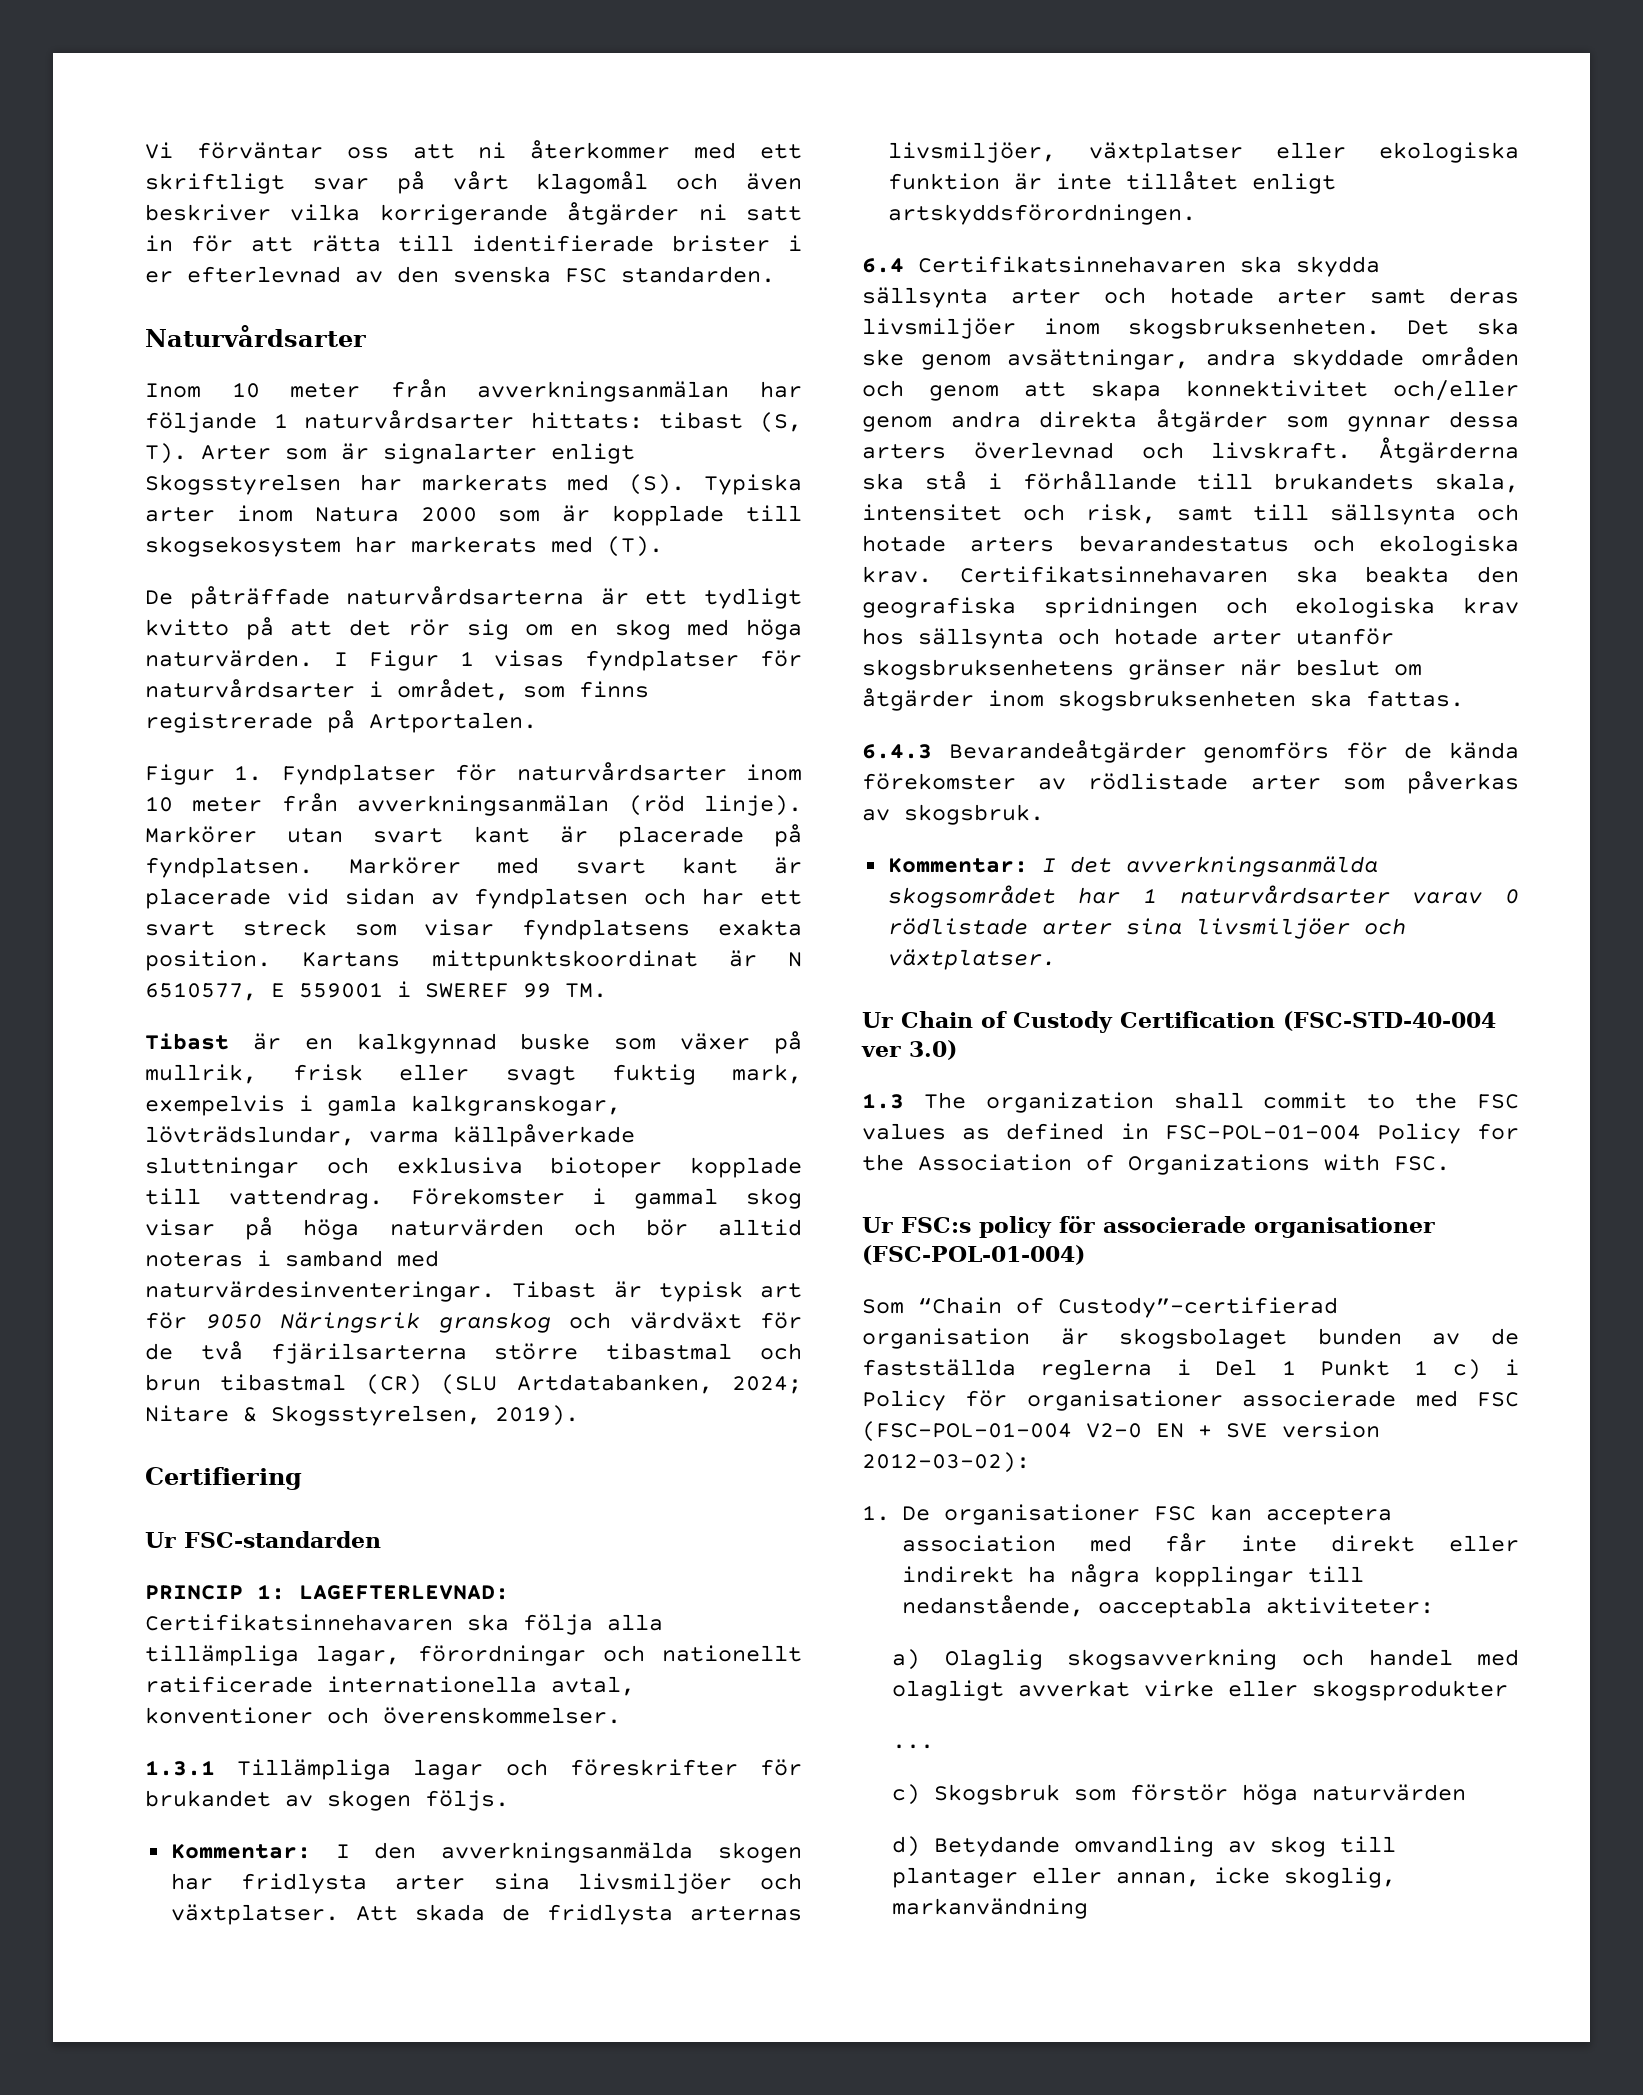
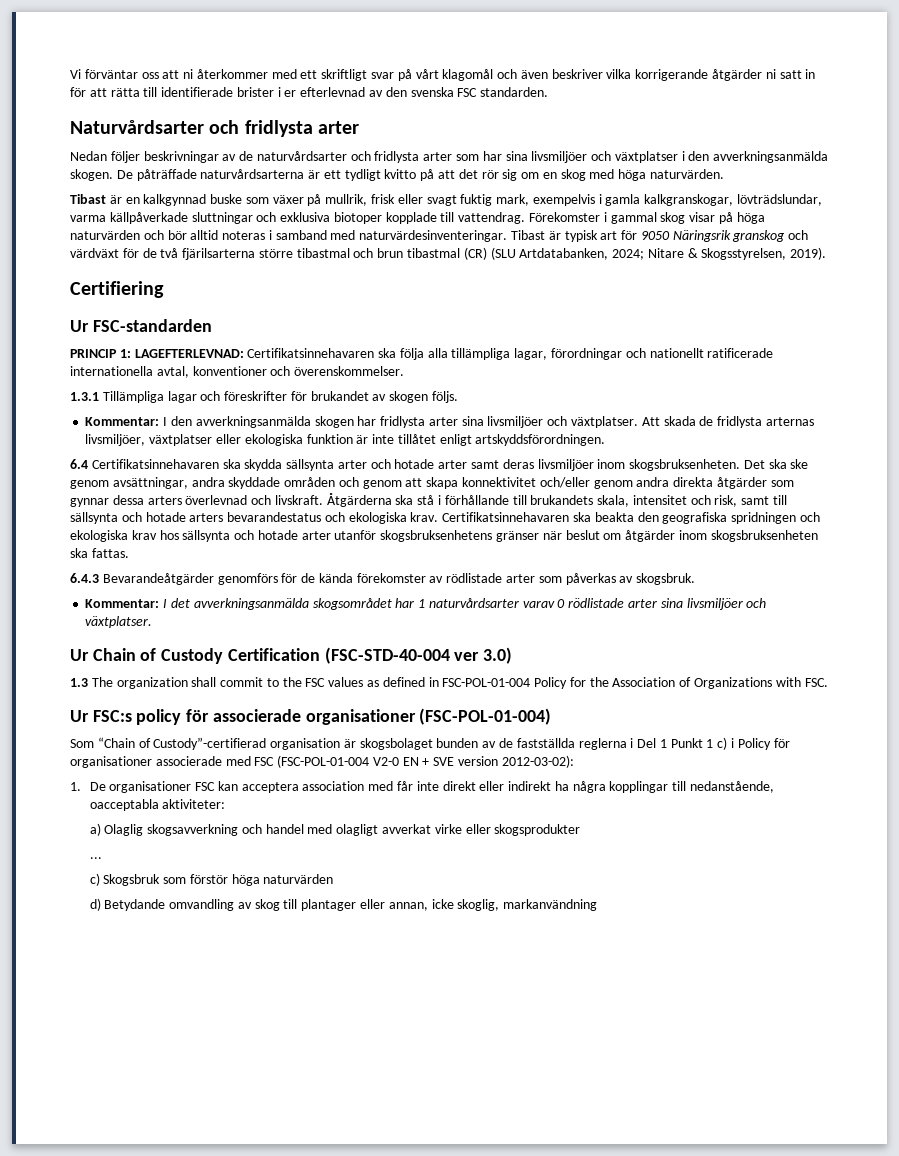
[145,379,802,402] [145,410,802,433] [145,443,635,464] [145,474,802,495] [145,505,802,526] [145,536,663,557] // Inom 10 meter från avverkningsanmälan har följande 1 naturvårdsarter hittats: tibast (S, T). Arter som är signalarter enligt Skogsstyrelsen har markerats med (S). Typiska arter inom Natura 2000 som är kopplade till skogsekosystem har markerats med (T). // -> [209,120,359,137] [70,151,829,163] [70,169,113,181] och fridlysta arter // Nedan följer beskrivningar av de naturvårdsarter och fridlysta arter som har sina livsmiljöer och växtplatser i den avverkningsanmälda skogen.
[333,650,802,671] [145,679,649,701] [145,710,537,733] [145,762,802,785] [145,793,802,816] [145,824,802,847] [145,857,802,878] [145,888,802,909] [145,919,802,940] [145,950,802,971] [145,981,607,1001] I Figur 1 visas fyndplatser för naturvårdsarter i området, som finns registrerade på Artportalen. // Figur 1. Fyndplatser för naturvårdsarter inom 10 meter från avverkningsanmälan (röd linje). Markörer utan svart kant är placerade på fyndplatsen. Markörer med svart kant är placerade vid sidan av fyndplatsen och har ett svart streck som visar fyndplatsens exakta position. Kartans mittpunktskoordinat är N 6510577, E 559001 i SWEREF 99 TM. -> (725, 174) none

